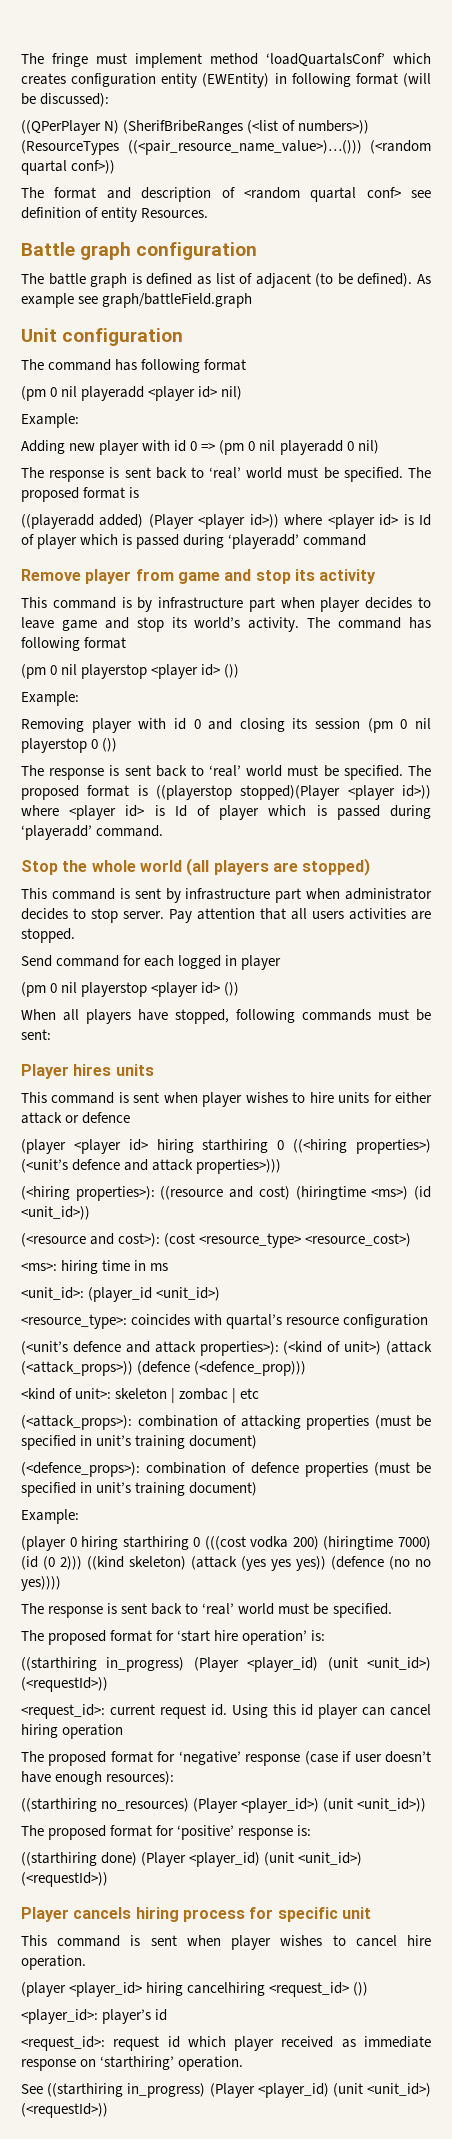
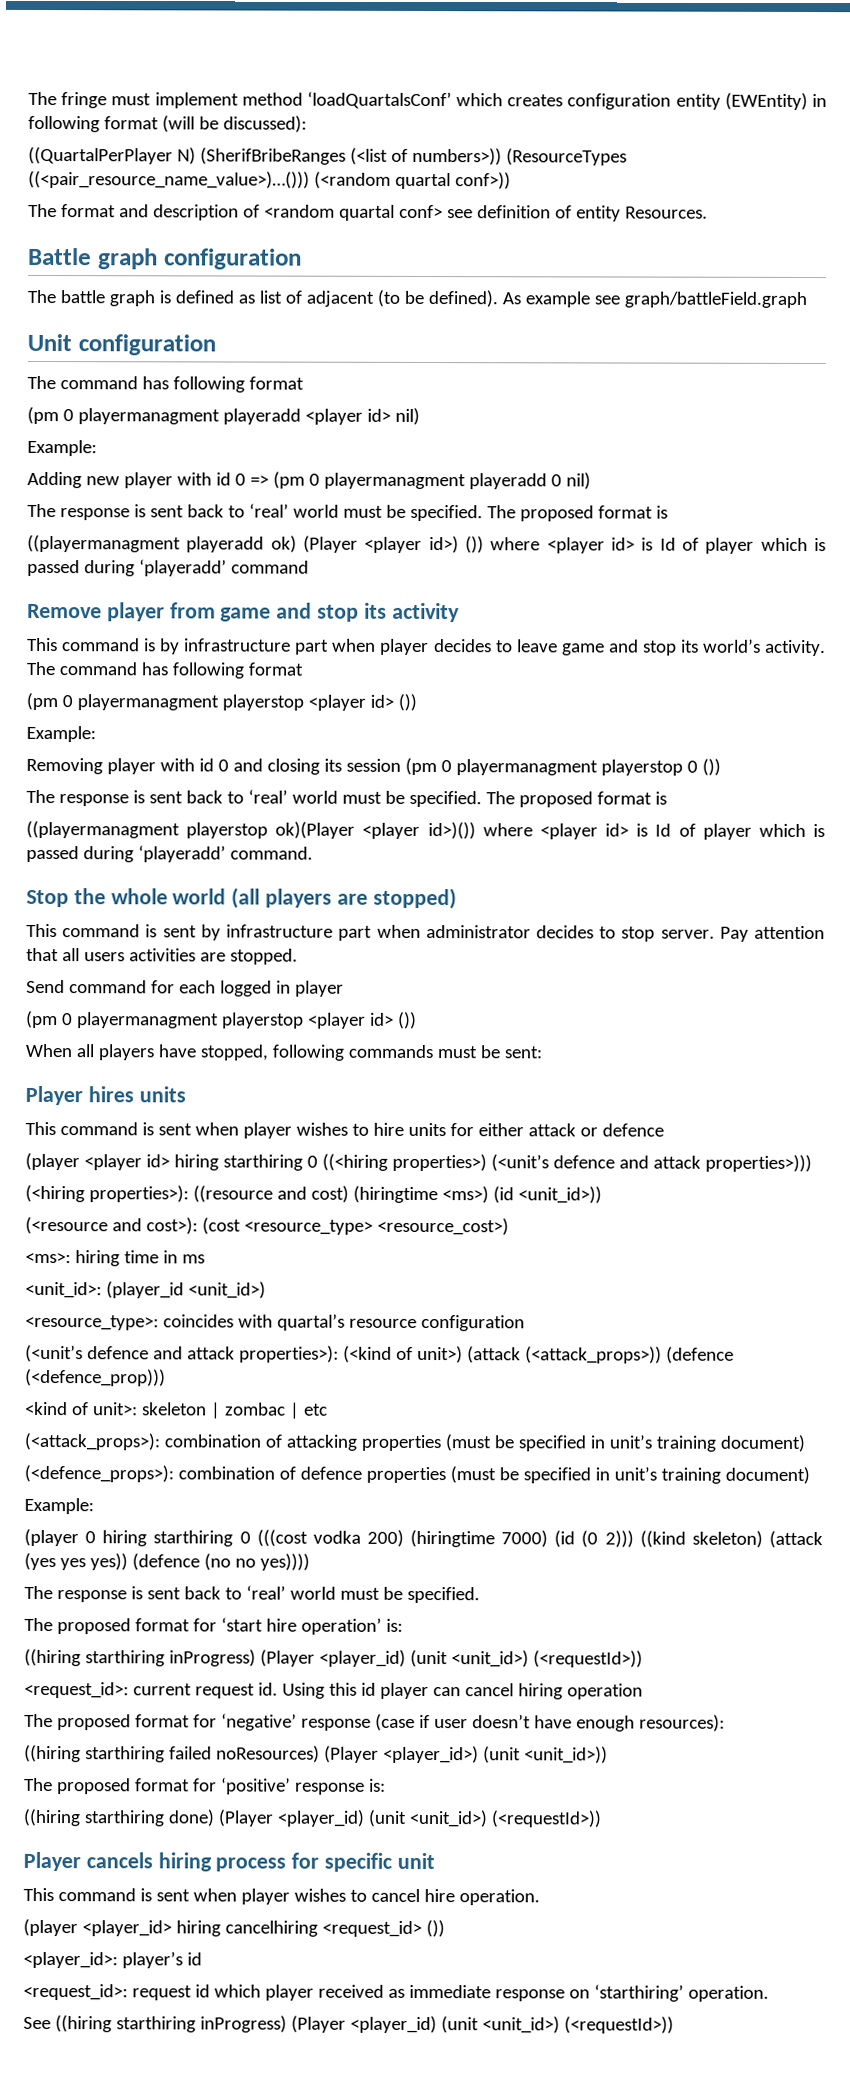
[21,120,101,135] ((QPerPlayer -> [28,146,173,165] ((QuartalPerPlayer
[61,386,78,397] nil -> [77,408,220,425] playermanagment
[259,440,276,451] nil -> [323,472,466,490] playermanagment
[21,514,279,529] ((playeradd added) (Player <player id>)) -> [27,534,484,554] ((playermanagment playeradd ok) (Player <player id>) ())
[61,664,78,675] nil -> [76,694,219,711] playermanagment
[414,718,431,729] nil -> [455,759,598,776] playermanagment
[156,785,431,800] ((playerstop stopped)(Player <player id>)) -> [26,820,476,840] // ((playermanagment playerstop ok)(Player <player id>)())
[61,982,78,993] nil -> [76,1012,219,1029] playermanagment
[21,1657,185,1672] ((starthiring in_progress) -> [24,1648,256,1667] ((hiring starthiring inProgress)
[21,1798,190,1812] ((starthiring no_resources) -> [24,1744,320,1763] ((hiring starthiring failed noResources)
[21,1852,97,1866] ((starthiring -> [23,1808,164,1827] ((hiring starthiring
[47,2083,206,2098] ((starthiring in_progress) -> [54,2015,287,2033] ((hiring starthiring inProgress)

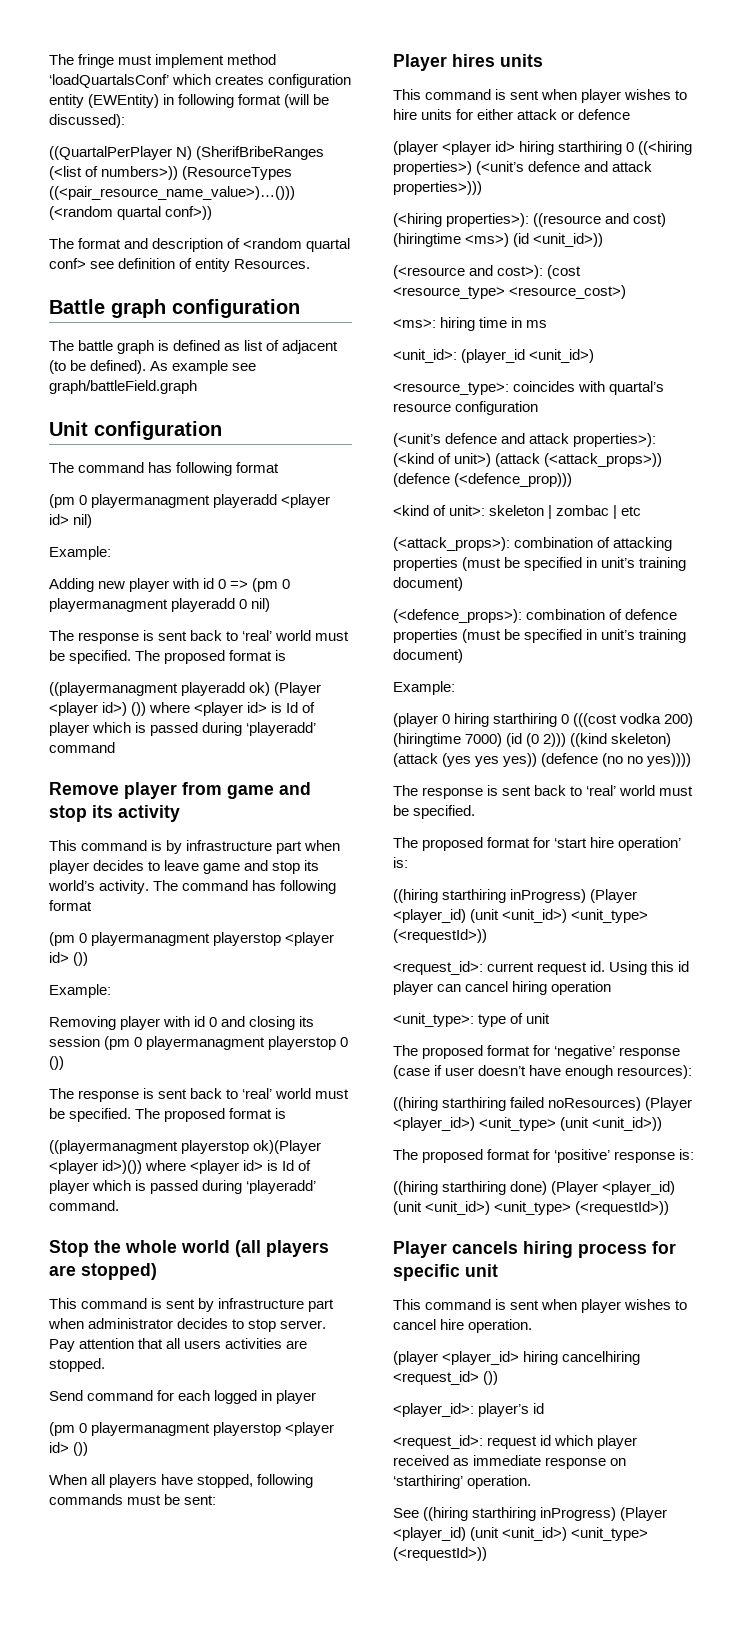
(529, 1659) none -> [571,909,649,923] <unit_type>
(643, 1691) none -> [393,1013,551,1027] // <unit_type>: type of unit
(479, 1754) none -> [479,1117,557,1131] <unit_type>
(487, 1818) none -> [494,1201,572,1215] <unit_type>
(560, 2025) none -> [571,1527,649,1541] <unit_type>

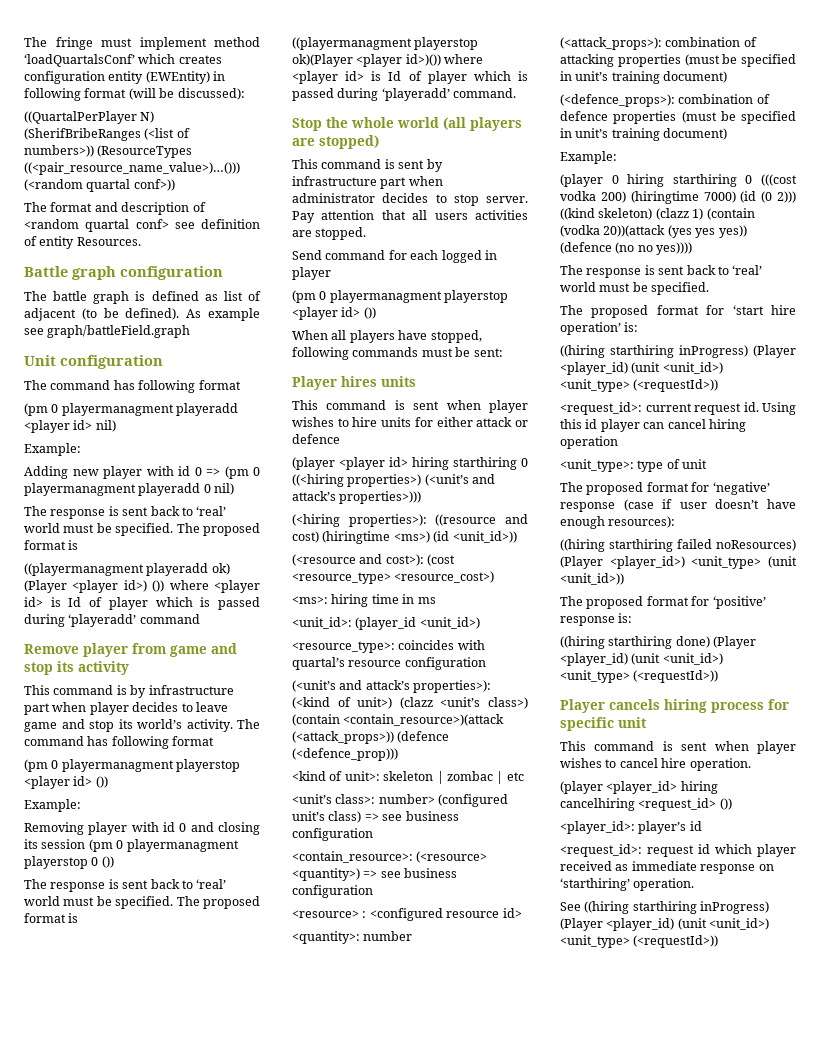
[528,161,653,172] defence and attack -> [472,474,496,484] [292,491,336,501] and attack’s
[445,433,570,444] defence and attack -> [339,680,410,690] and attack’s
[495,453,541,467] (attack -> [399,697,528,709] [292,714,505,726] (clazz <unit’s class>) (contain <contain_resource>)(attack
(642, 511) none -> [292,794,509,807] [292,811,459,823] [292,828,373,841] [292,851,488,863] [292,868,458,881] [292,885,373,898] [292,908,522,921] [292,931,413,944] // <unit’s class>: number> (configured unit’s class) => see business configuration // <contain_resource>: (<resource> <quantity>) => see business configuration // <resource> : <configured resource id> // <quantity>: number
[393,753,438,767] (attack -> [655,208,755,220] [560,225,666,237] (clazz 1) (contain (vodka 20))(attack

